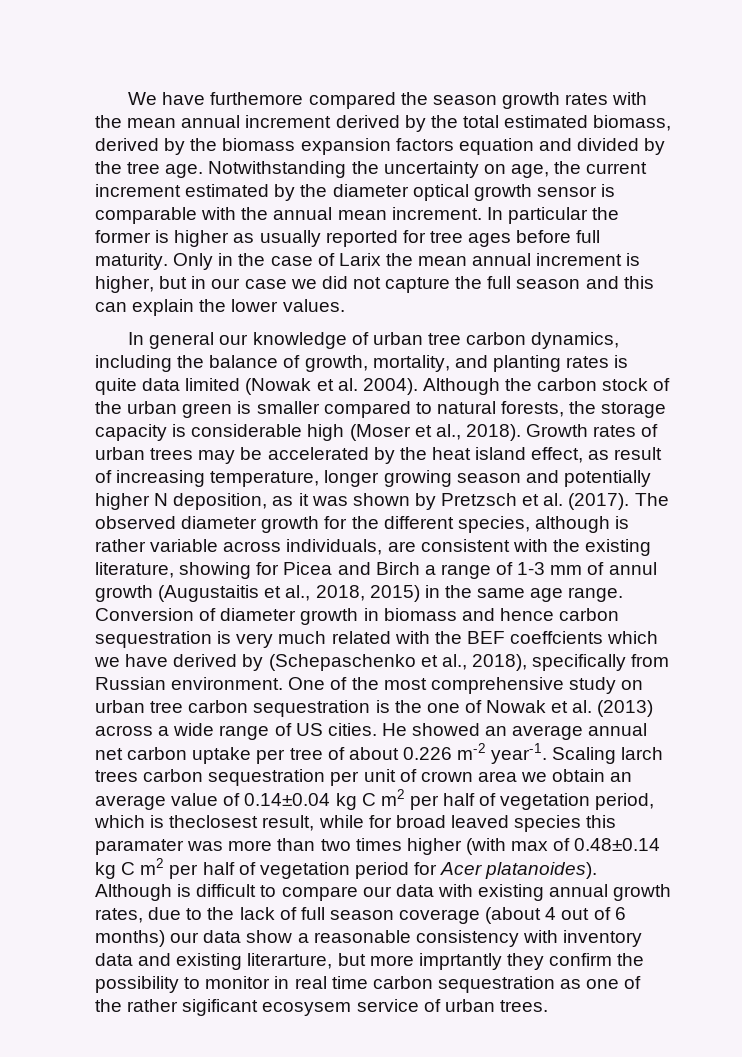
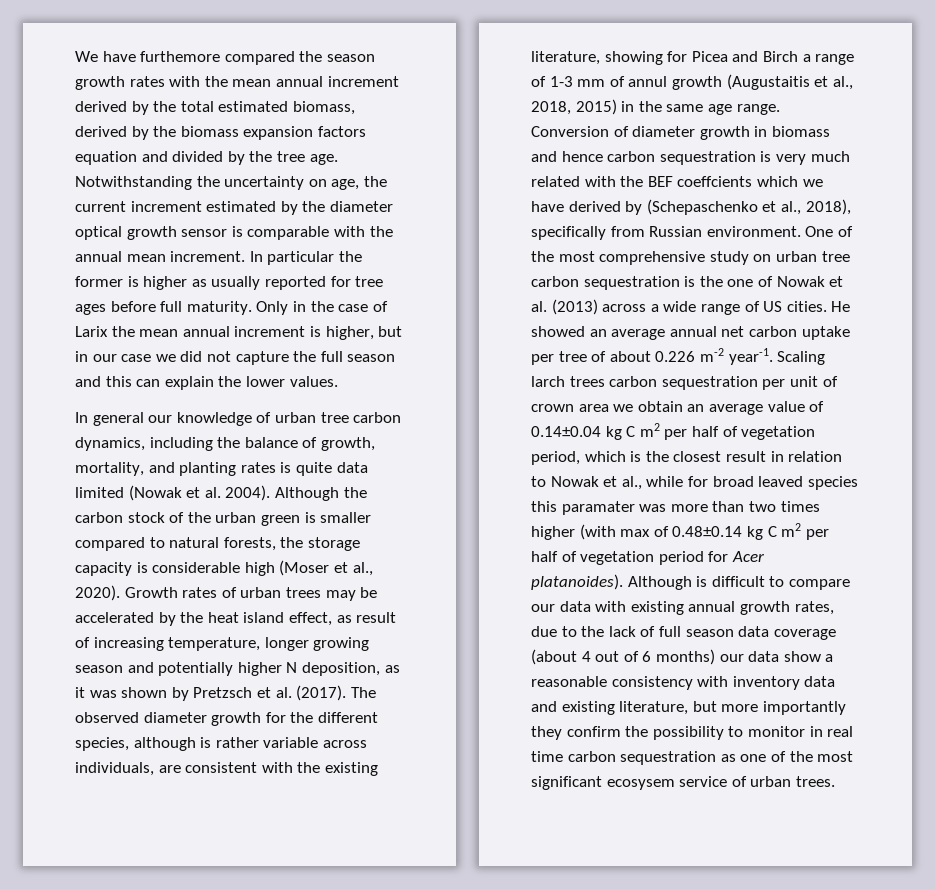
[465,424,521,441] 2018). -> [75,585,120,601] 2020).
[169,815,315,831] theclosest result, -> [645,451,843,462] [531,476,642,490] the closest result in relation to Nowak et al.,
(394, 915) none -> [738,626,770,637] data
[247,953,333,969] literarture, -> [619,701,689,715] literature,
[418,953,502,970] imprtantly -> [762,701,846,715] importantly
[127,999,259,1016] rather sigificant -> [817,751,854,762] [531,776,602,790] most significant

